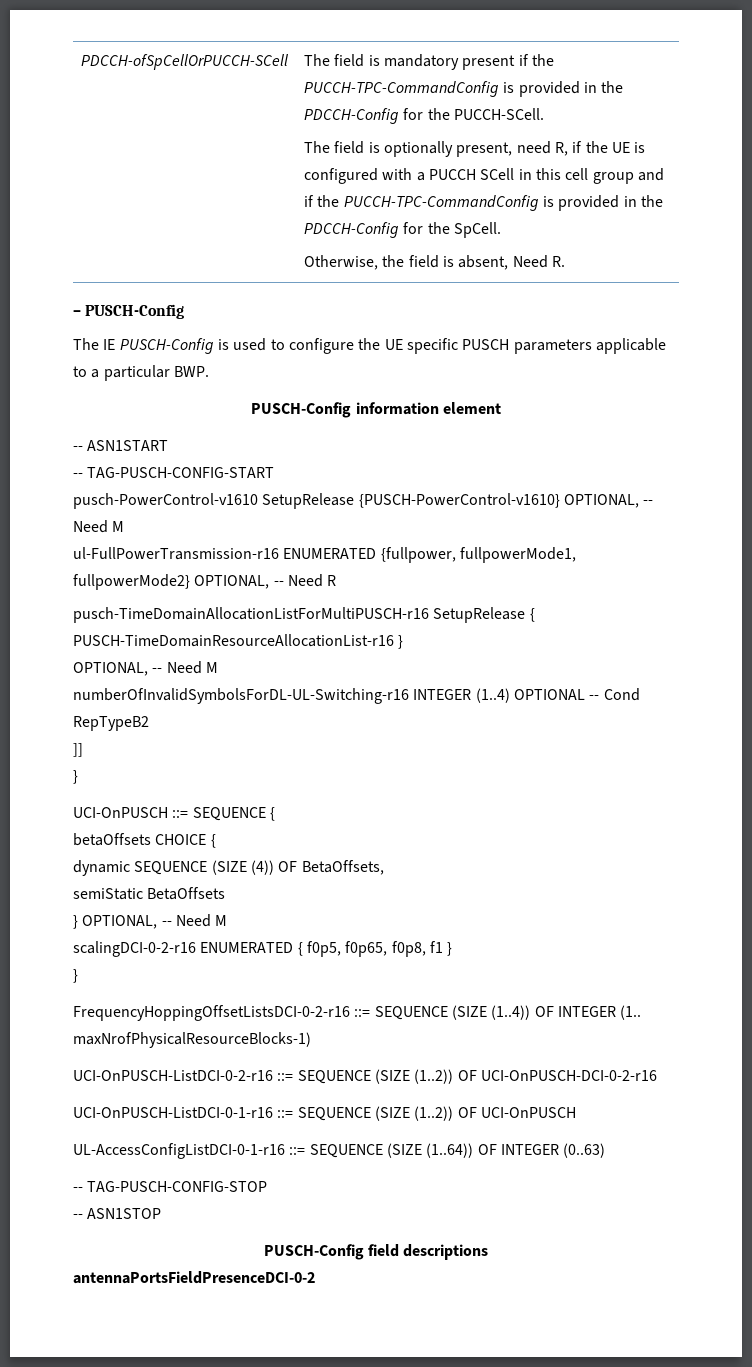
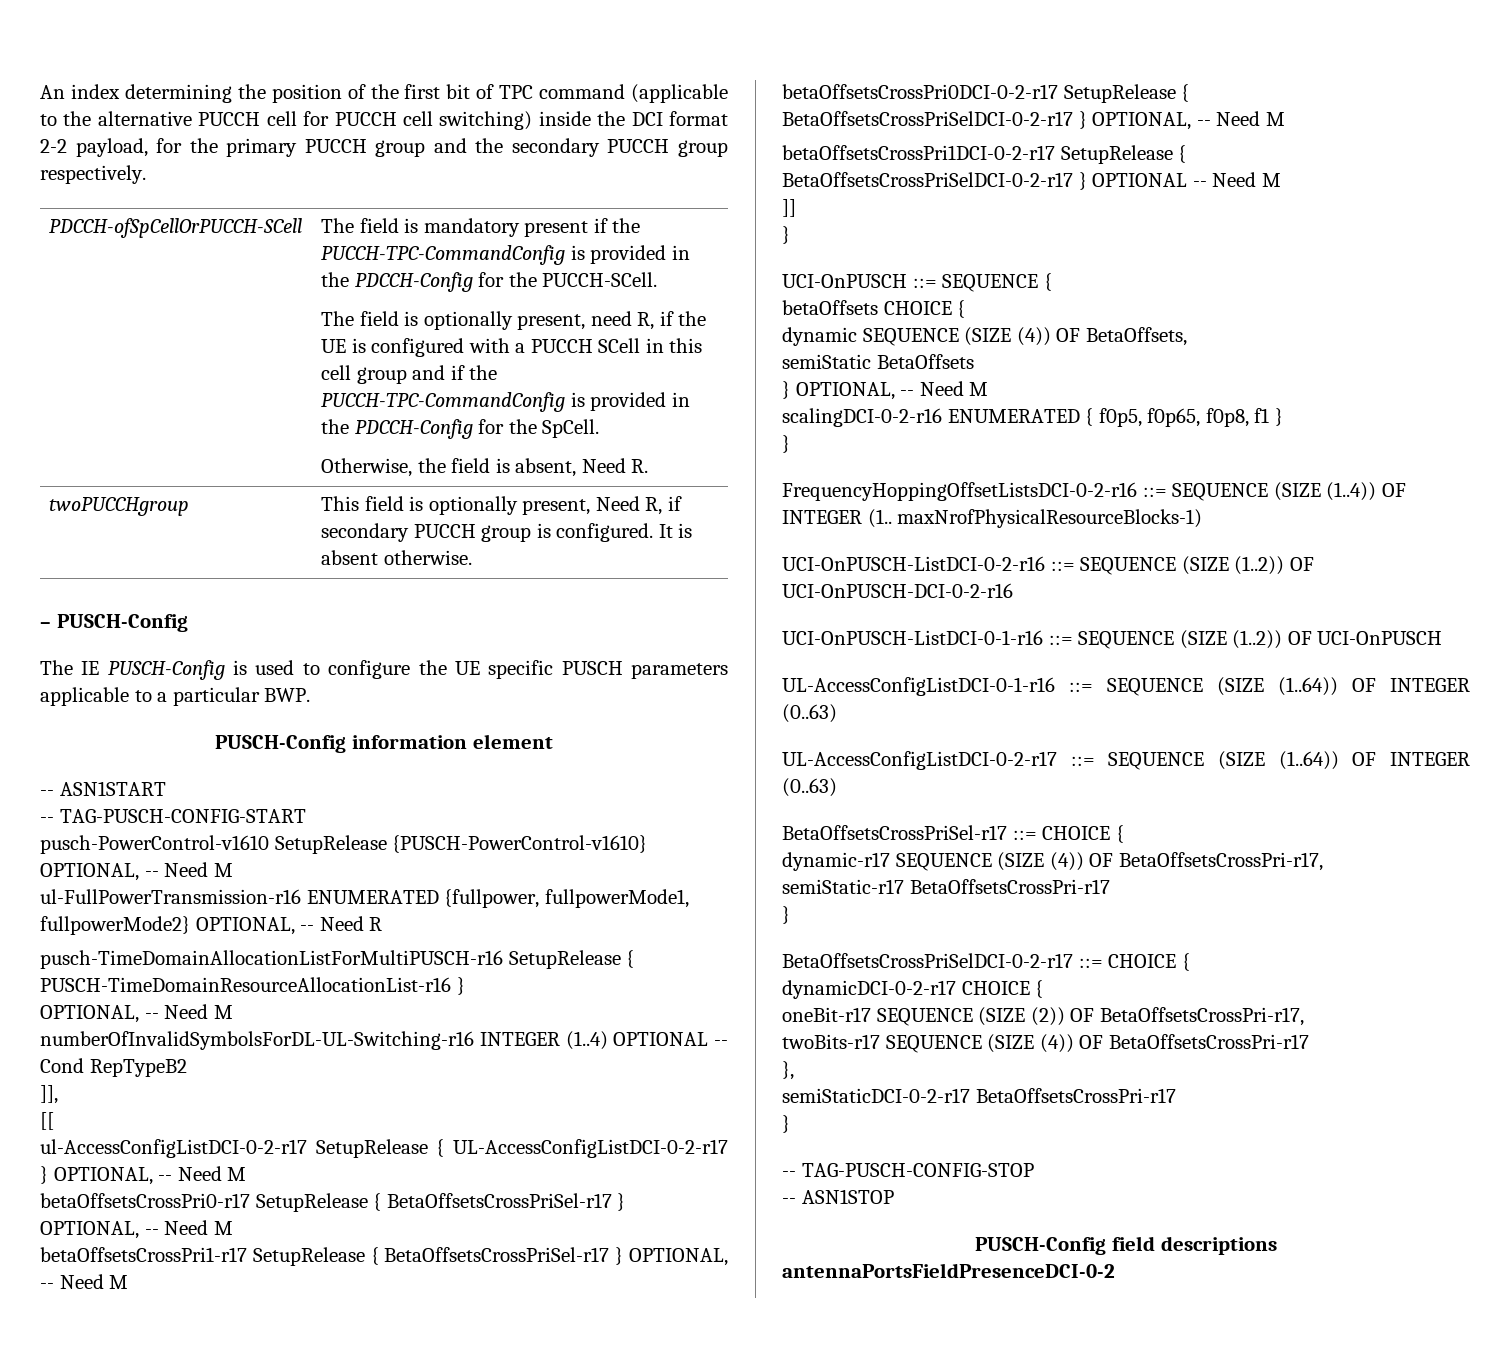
(80, 62) none -> [40,84,729,103] [40,111,728,130] [40,138,728,157] [40,165,146,184] An index determining the position of the first bit of TPC command (applicable to the alternative PUCCH cell for PUCCH cell switching) inside the DCI format 2-2 payload, for the primary PUCCH group and the secondary PUCCH group respectively. //
(565, 261) none -> [49,497,190,516] [321,496,682,515] [321,523,693,542] [321,550,472,565] // twoPUCCHgroup | This field is optionally present, Need R, if secondary PUCCH group is configured. It is absent otherwise.
(149, 723) none -> [40,1085,58,1104] [40,1112,54,1130] [40,1139,728,1158] [40,1166,247,1185] [40,1193,626,1212] [40,1220,233,1239] [40,1247,728,1266] [40,1274,129,1289] [782,84,1190,103] [782,111,1285,130] [782,145,1187,164] [782,172,1281,190] // ]], // [[ // ul-AccessConfigListDCI-0-2-r17 SetupRelease { UL-AccessConfigListDCI-0-2-r17 } OPTIONAL, -- Need M // betaOffsetsCrossPri0-r17 SetupRelease { BetaOffsetsCrossPriSel-r17 } OPTIONAL, -- Need M // betaOffsetsCrossPri1-r17 SetupRelease { BetaOffsetsCrossPriSel-r17 } OPTIONAL, -- Need M // betaOffsetsCrossPri0DCI-0-2-r17 SetupRelease { BetaOffsetsCrossPriSelDCI-0-2-r17 } OPTIONAL, -- Need M // betaOffsetsCrossPri1DCI-0-2-r17 SetupRelease { BetaOffsetsCrossPriSelDCI-0-2-r17 } OPTIONAL -- Need M
(606, 1150) none -> [782,751,1470,770] [782,778,837,797] [782,825,1124,843] [782,852,1323,871] [782,879,1110,894] [782,906,790,924] [782,953,1190,971] [782,980,1044,999] [782,1007,1304,1026] [782,1034,1309,1053] [782,1061,794,1080] [782,1088,1176,1103] [782,1115,790,1133] // UL-AccessConfigListDCI-0-2-r17 ::= SEQUENCE (SIZE (1..64)) OF INTEGER (0..63) // BetaOffsetsCrossPriSel-r17 ::= CHOICE { // dynamic-r17 SEQUENCE (SIZE (4)) OF BetaOffsetsCrossPri-r17, // semiStatic-r17 BetaOffsetsCrossPri-r17 // } // BetaOffsetsCrossPriSelDCI-0-2-r17 ::= CHOICE { // dynamicDCI-0-2-r17 CHOICE { // oneBit-r17 SEQUENCE (SIZE (2)) OF BetaOffsetsCrossPri-r17, // twoBits-r17 SEQUENCE (SIZE (4)) OF BetaOffsetsCrossPri-r17 // }, // semiStaticDCI-0-2-r17 BetaOffsetsCrossPri-r17 // }

